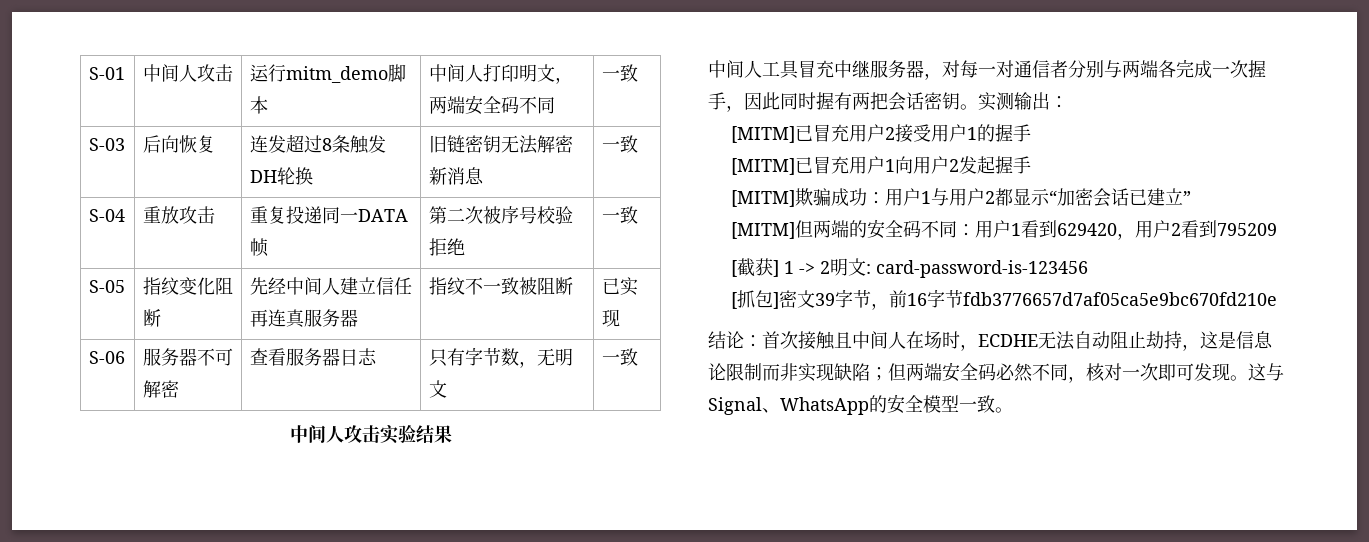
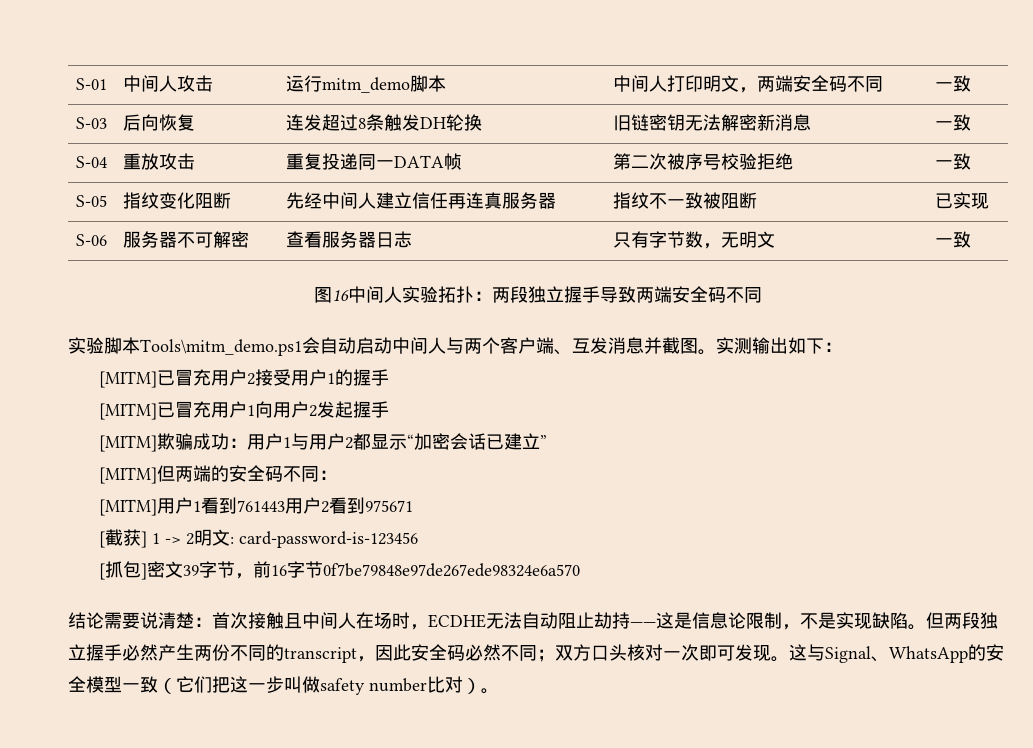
[289,425,452,444] [708,59,1266,80] [708,92,960,112] 中间人攻击实验结果 // 中间人工具冒充中继服务器，对每一对通信者分别与两端各完成一次握手，因此同时握有两把会话密钥 -> [314,286,762,303] [68,337,698,356] 图16中间人实验拓扑：两段独立握手导致两端安全码不同 // 实验脚本Tools\mitm_demo.ps1会自动启动中间人与两个客户端、互发消息并截图
(1050, 101) none -> [788,337,824,354] 如下
(976, 230) none -> [99,499,158,516] // [MITM]
[1057,223,1136,240] 629420， -> [237,500,286,512] 761443
[1217,223,1278,236] 795209 -> [365,500,414,512] 975671
[963,292,1278,306] fdb3776657d7af05ca5e9bc670fd210e -> [323,563,581,577] 0f7be79848e97de267ede98324e6a570
(744, 340) none -> [104,612,194,629] 需要说清楚
[1182,344,1200,351] ， -> [630,622,656,627] ——
[762,363,798,381] 而非 -> [782,612,836,630] ，不是
[870,363,942,381] ；但两端 -> [908,612,998,630] [68,644,411,663] 。但两段独立握手必然产生两份不同的transcript，因此
[1068,376,1086,383] ， -> [537,644,627,662] ；双方口头
(995, 404) none -> [158,676,481,695] （它们把这一步叫做safety number比对）

